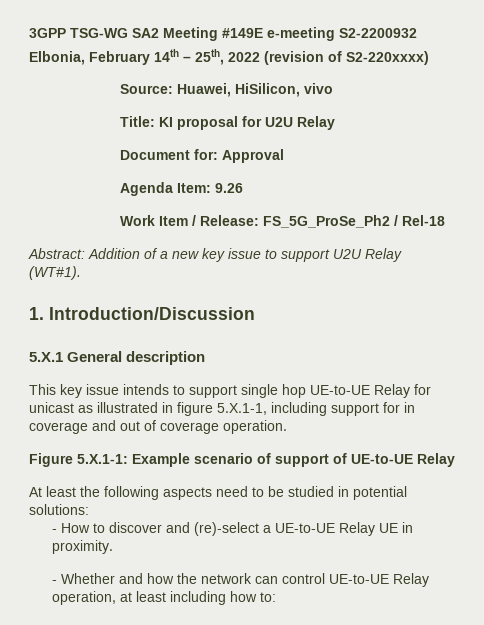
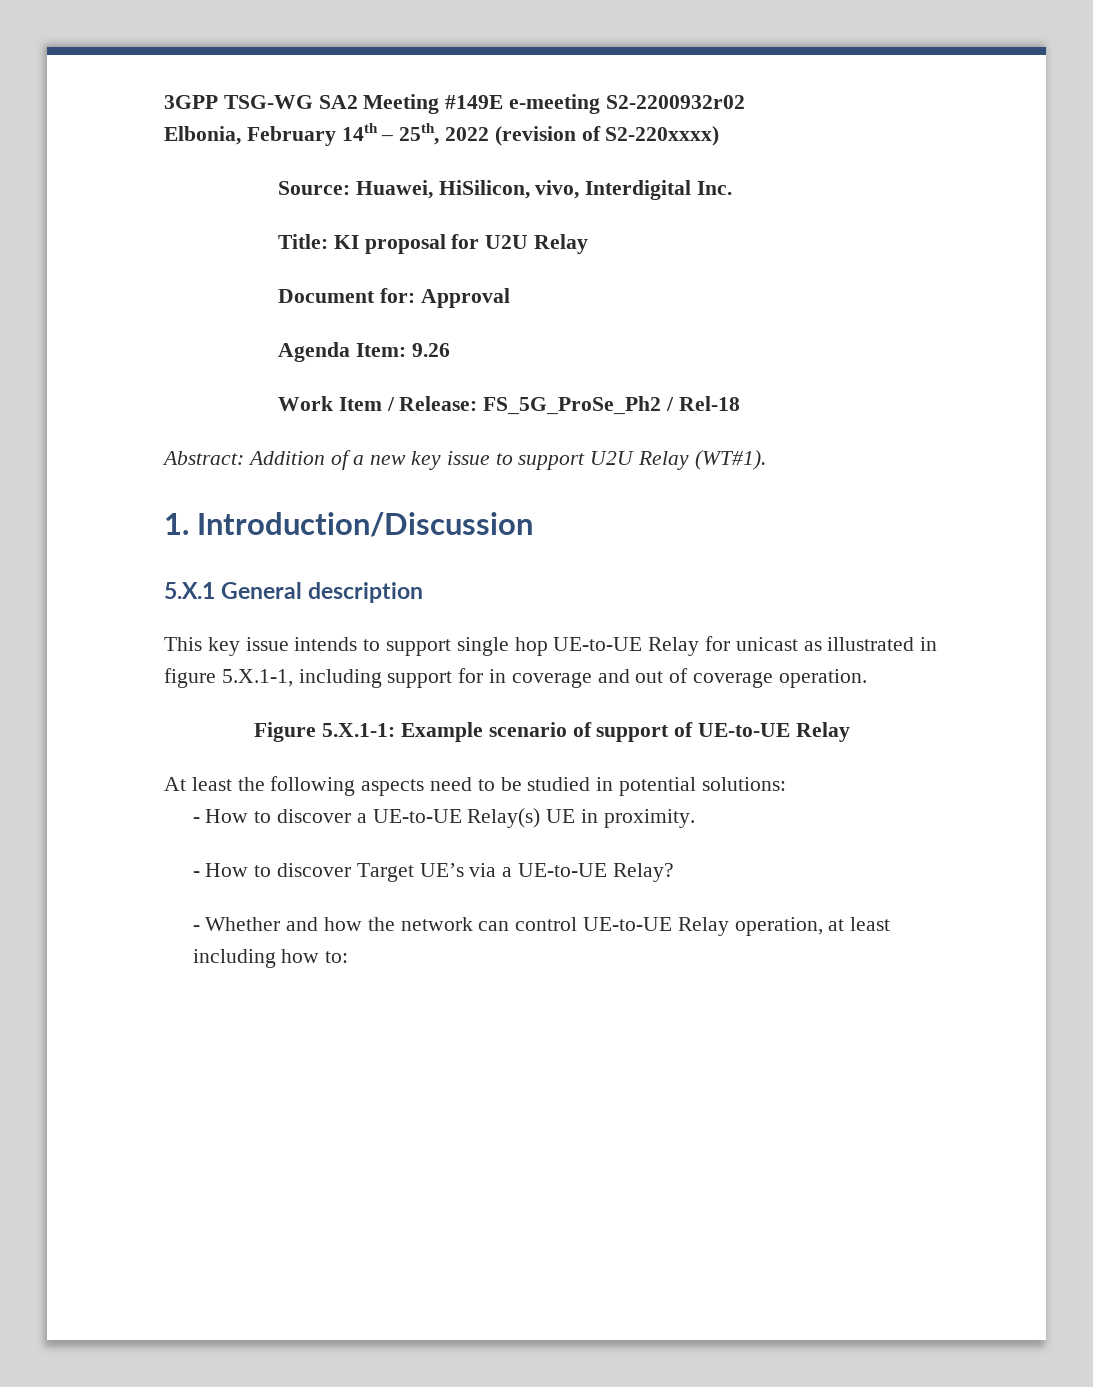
[339,28,417,38] S2-2200932 -> [605,95,745,109] S2-2200932r02
[303,83,333,94] vivo -> [535,180,733,200] vivo, Interdigital Inc.
[165,522,375,536] and (re)-select a UE-to-UE Relay -> [356,808,541,828] a UE-to-UE Relay(s)
(113, 547) none -> [192,863,674,882] // - How to discover Target UE’s via a UE-to-UE Relay?

